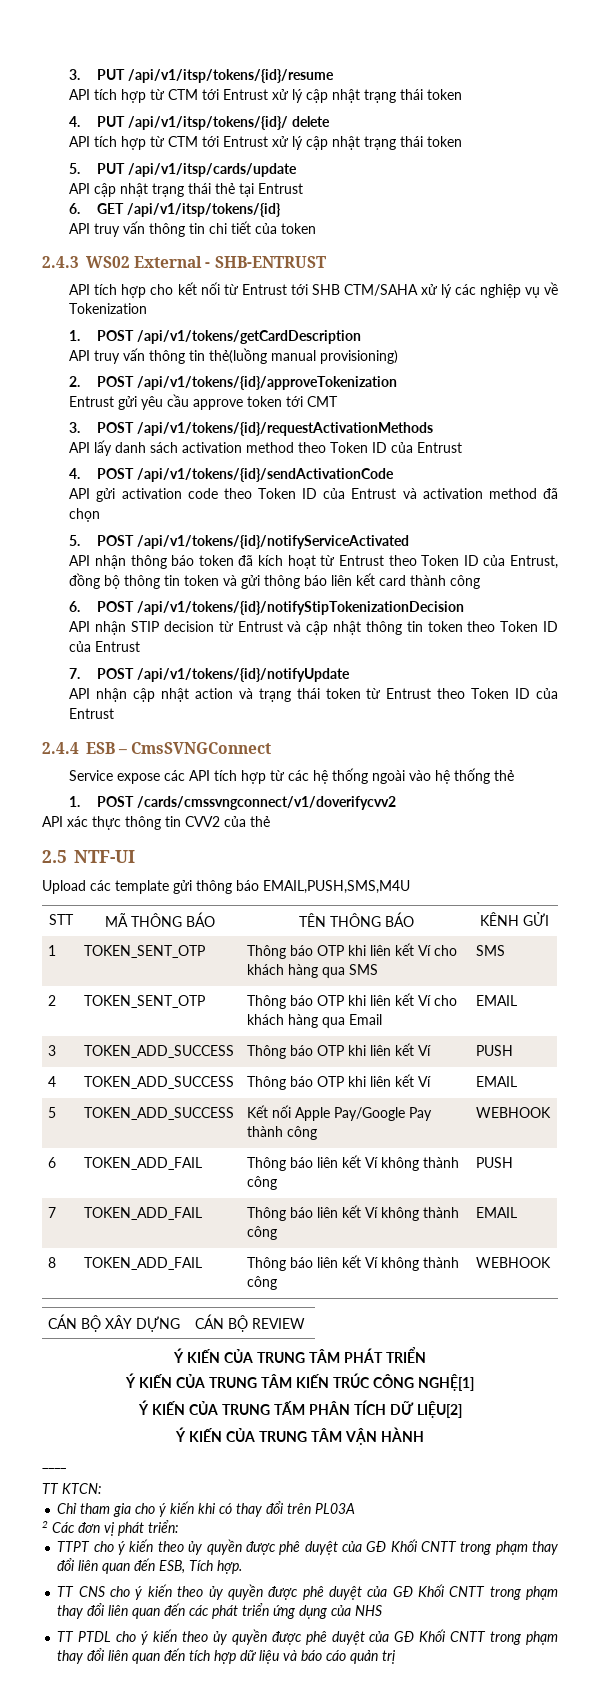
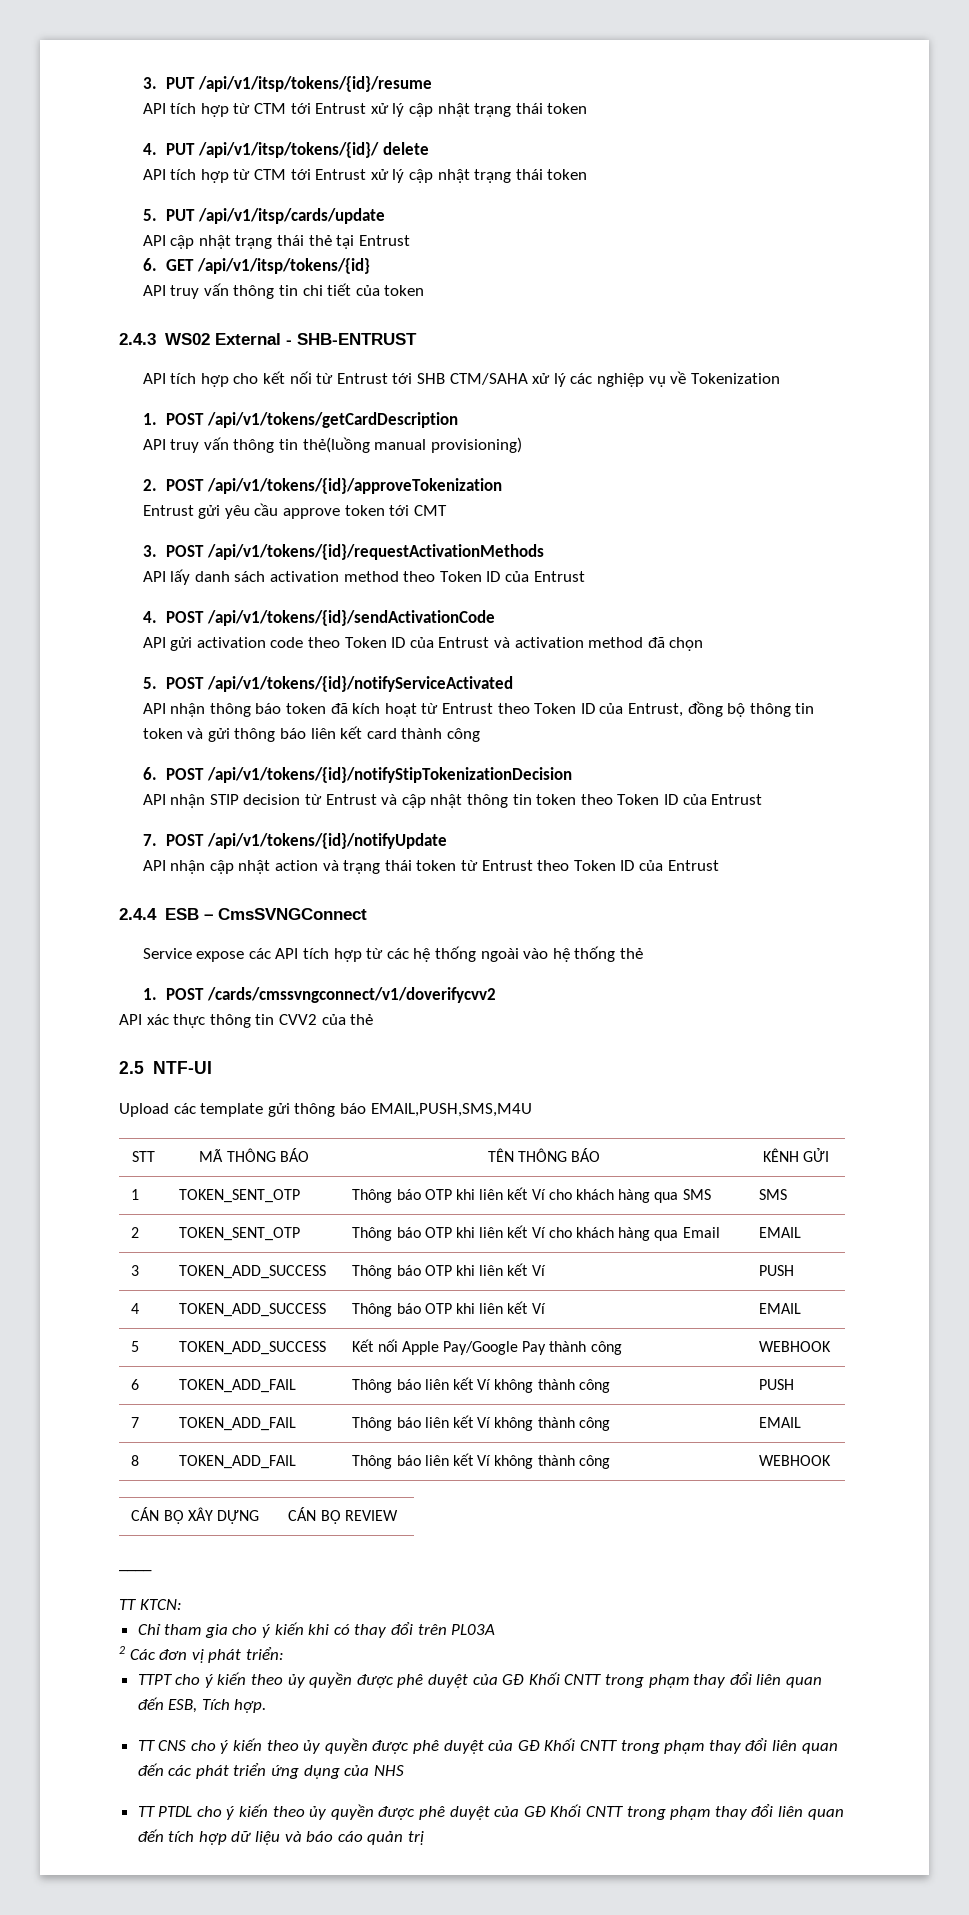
[173,1347,426,1363] [125,1373,474,1391] [137,1400,462,1418] [175,1427,424,1445] // Ý KIẾN CỦA TRUNG TÂM PHÁT TRIỂN // Ý KIẾN CỦA TRUNG TÂM KIẾN TRÚC CÔNG NGHỆ[1] // Ý KIẾN CỦA TRUNG TẤM PHÂN TÍCH DỮ LIỆU[2] // Ý KIẾN CỦA TRUNG TÂM VẬN HÀNH -> (398, 1515) none

